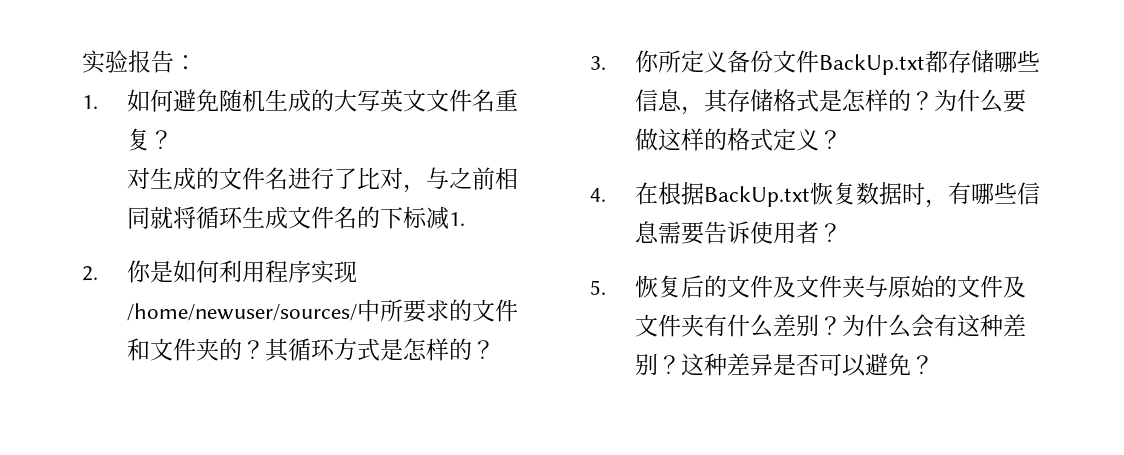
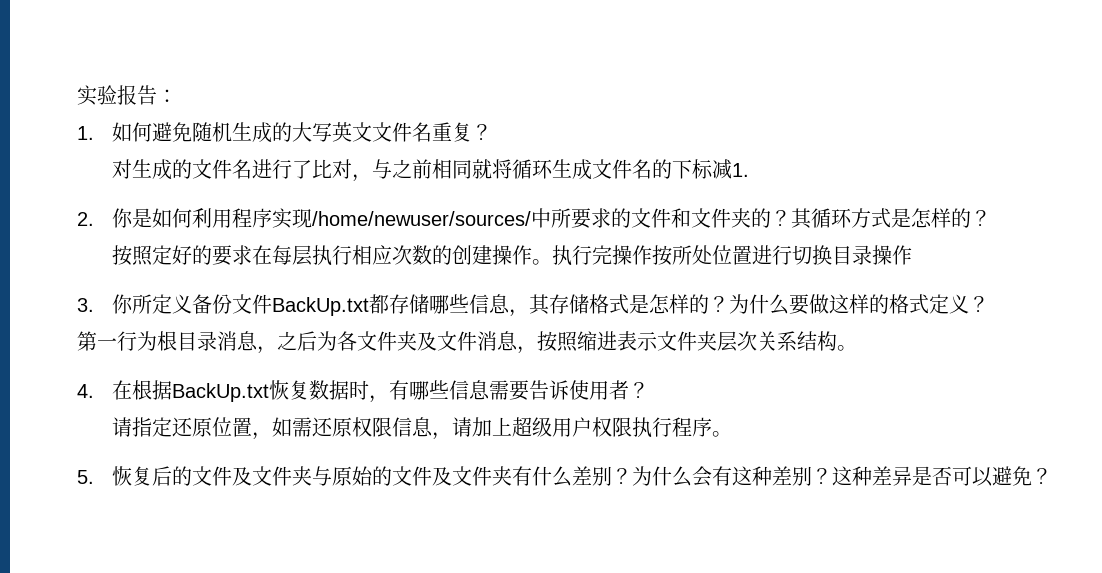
(496, 349) none -> [111,245,912,266] // 按照定好的要求在每层执行相应次数的创建操作。执行完操作按所处位置进行切换目录操作
(843, 139) none -> [77,331,857,354] // 第一行为根目录消息，之后为各文件夹及文件消息，按照缩进表示文件夹层次关系结构。
(843, 232) none -> [111,417,732,440] // 请指定还原位置，如需还原权限信息，请加上超级用户权限执行程序。

